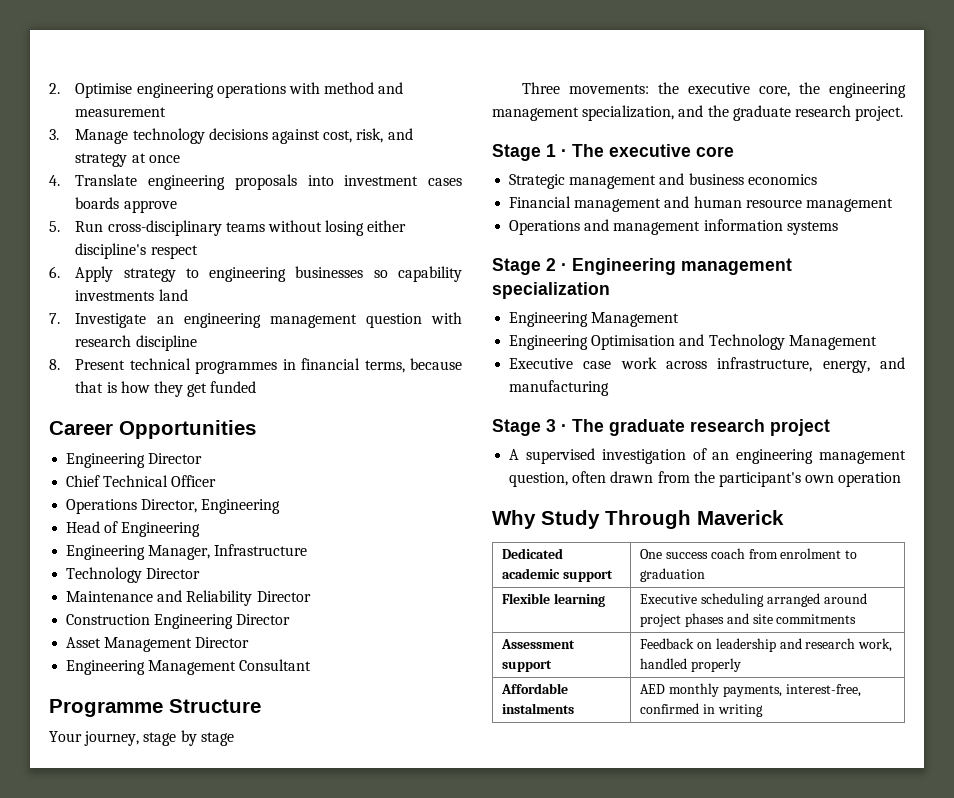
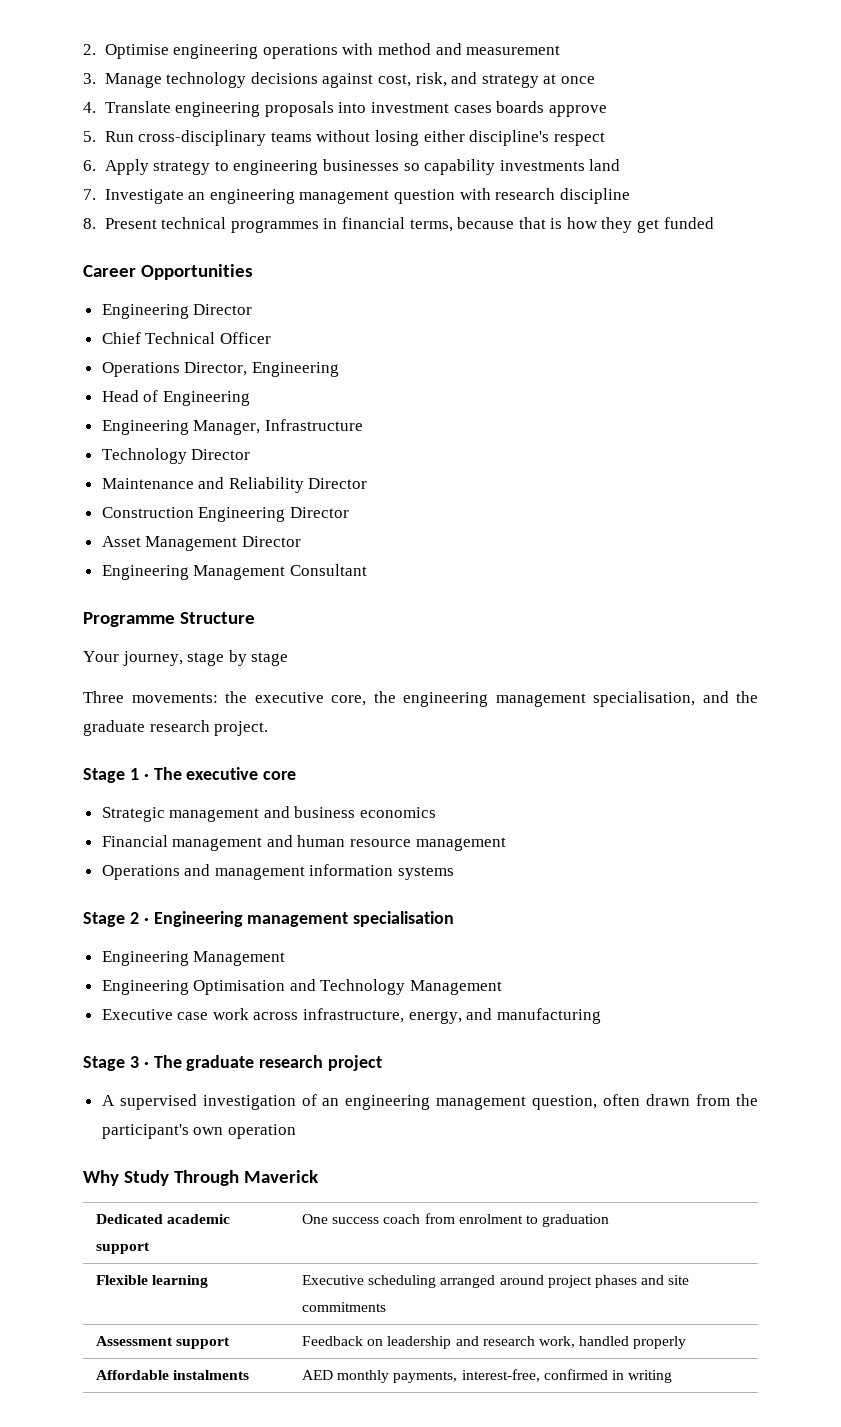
[582,105,675,121] specialization, -> [593,691,695,707] specialisation,
[492,282,610,299] specialization -> [353,911,455,927] specialisation

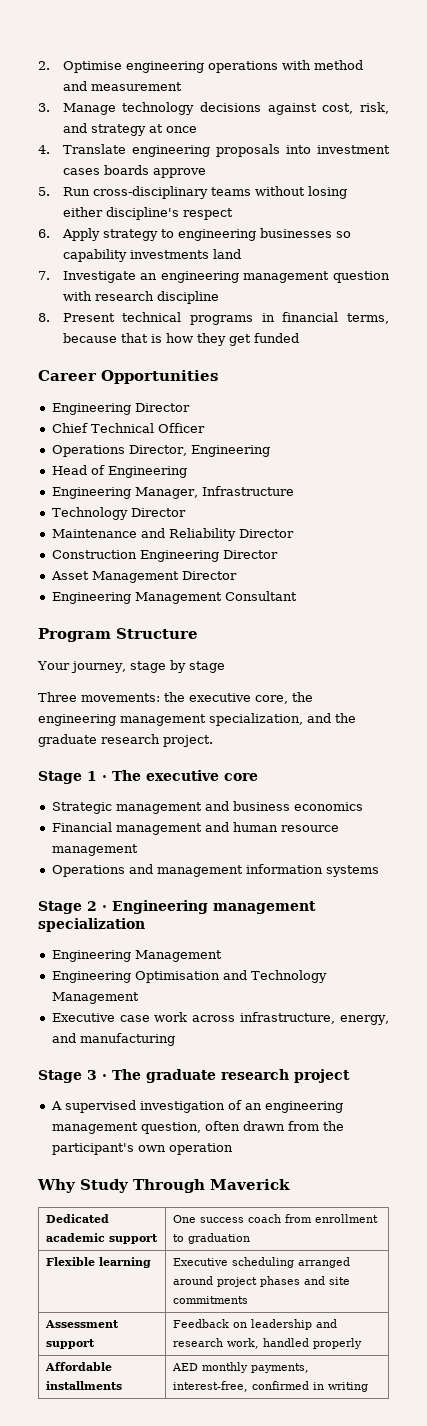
[230,220,319,233] programmes -> [189,315,253,325] programs
[83,612,175,627] Programme -> [38,628,111,642] Program
[593,691,695,707] specialisation, -> [209,713,303,726] specialization,
[353,911,455,927] specialisation -> [38,918,145,932] specialization
[458,1214,523,1224] enrolment -> [314,1214,378,1223] enrollment
[173,1370,250,1380] instalments -> [45,1381,122,1390] installments

